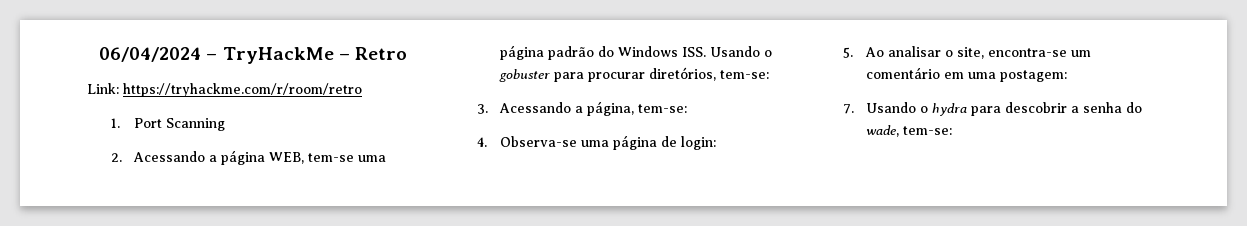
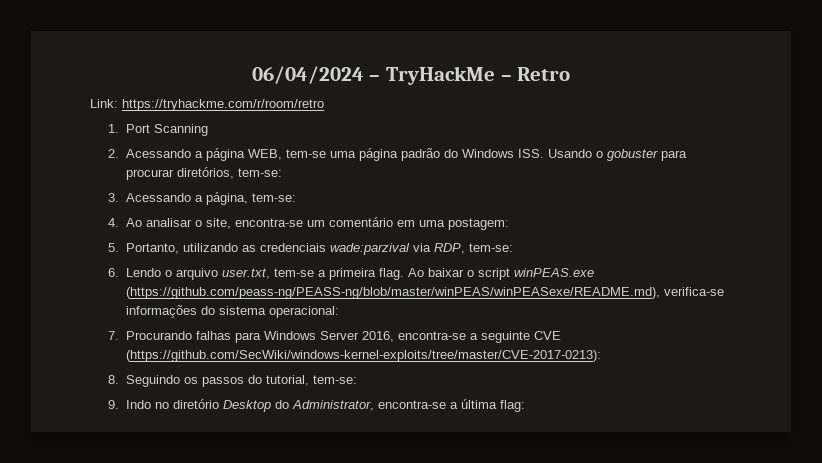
[500,135,717,150] [842,47,853,58] Observa-se uma página de login: // 5. -> (120, 222) none
[842,102,1143,116] [866,125,953,137] 7. Usando o hydra para descobrir a senha do wade, tem-se: -> [108,243,514,255] [108,268,595,280] [126,287,725,299] [126,305,340,318] [108,331,562,343] [126,350,602,362] [108,375,358,387] [108,399,526,412] 5. Portanto, utilizando as credenciais wade:parzival via RDP, tem-se: // 6. Lendo o arquivo user.txt, tem-se a primeira flag. Ao baixar o script winPEAS.exe (https://github.com/peass-ng/PEASS-ng/blob/master/winPEAS/winPEASexe/README.md), verifica-se informações do sistema operacional: // 7. Procurando falhas para Windows Server 2016, encontra-se a seguinte CVE (https://github.com/SecWiki/windows-kernel-exploits/tree/master/CVE-2017-0213): // 8. Seguindo os passos do tutorial, tem-se: // 9. Indo no diretório Desktop do Administrator, encontra-se a última flag:

